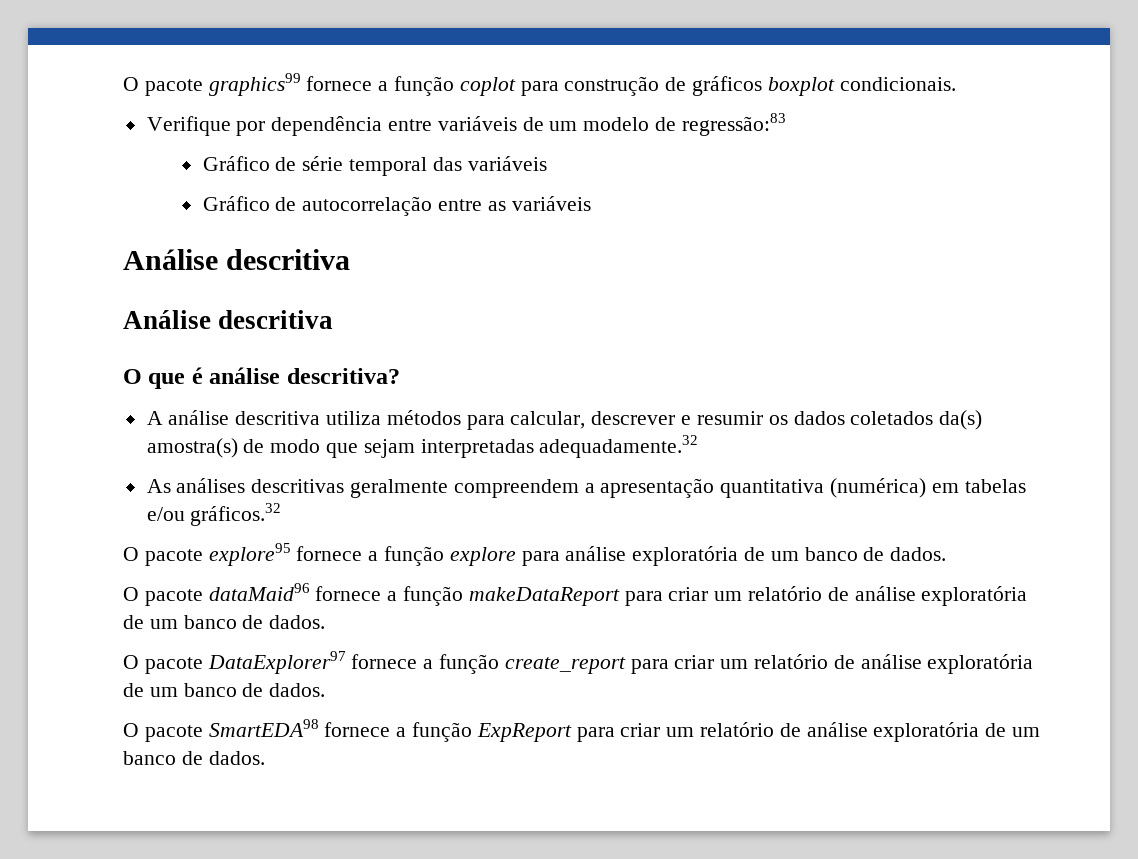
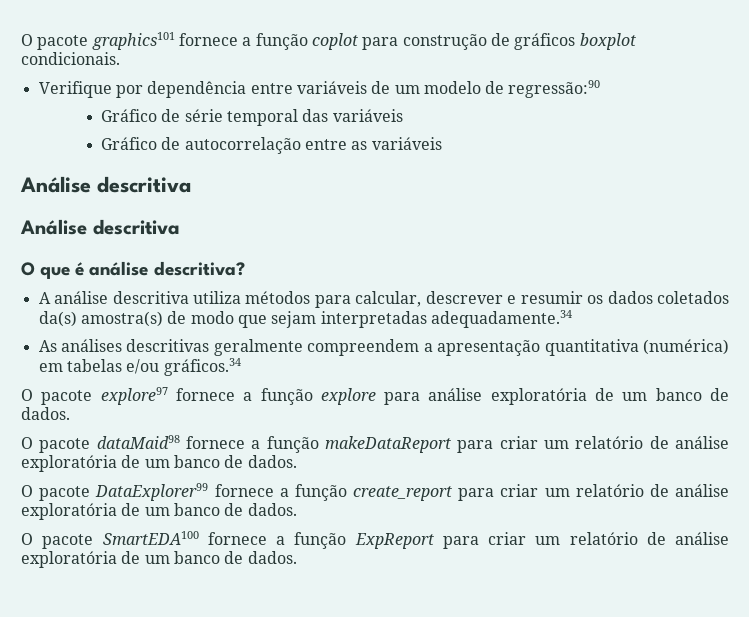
[123,73,301,96] O pacote graphics99 -> [21,32,175,50] O pacote graphics101
[681,113,786,136] regressão:83 -> [508,80,601,98] regressão:90
[539,435,699,458] adequadamente.32 -> [430,310,572,328] adequadamente.34
[190,503,282,526] [123,543,291,566] gráficos.32 // O pacote explore95 -> [163,358,241,376] [21,387,168,405] gráficos.34 // O pacote explore97
[208,583,310,601] dataMaid96 -> [96,435,180,449] dataMaid98
[207,651,346,674] DataExplorer97 -> [95,483,209,501] DataExplorer99
[208,719,319,737] SmartEDA98 -> [102,531,199,545] SmartEDA100

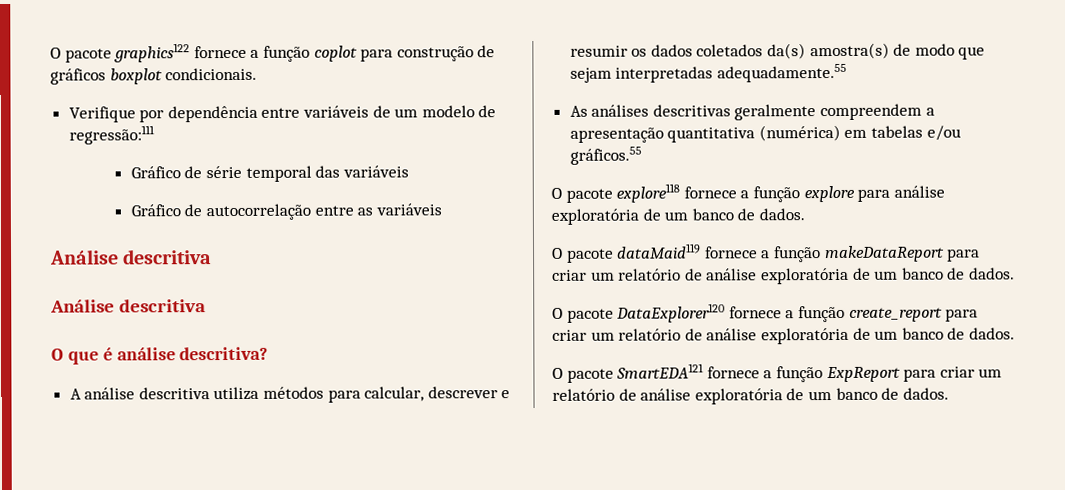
[21,32,175,50] O pacote graphics101 -> [50,43,191,63] O pacote graphics122
[508,80,601,98] regressão:90 -> [68,125,155,145] regressão:111
[430,310,572,328] adequadamente.34 -> [716,63,847,83] adequadamente.55
[163,358,241,376] [21,387,168,405] gráficos.34 // O pacote explore97 -> [569,146,642,165] [551,183,681,203] gráficos.55 // O pacote explore118
[96,435,180,449] dataMaid98 -> [616,243,702,259] dataMaid119
[95,483,209,501] DataExplorer99 -> [616,303,726,323] DataExplorer120
[102,531,199,545] SmartEDA100 -> [616,363,705,379] SmartEDA121

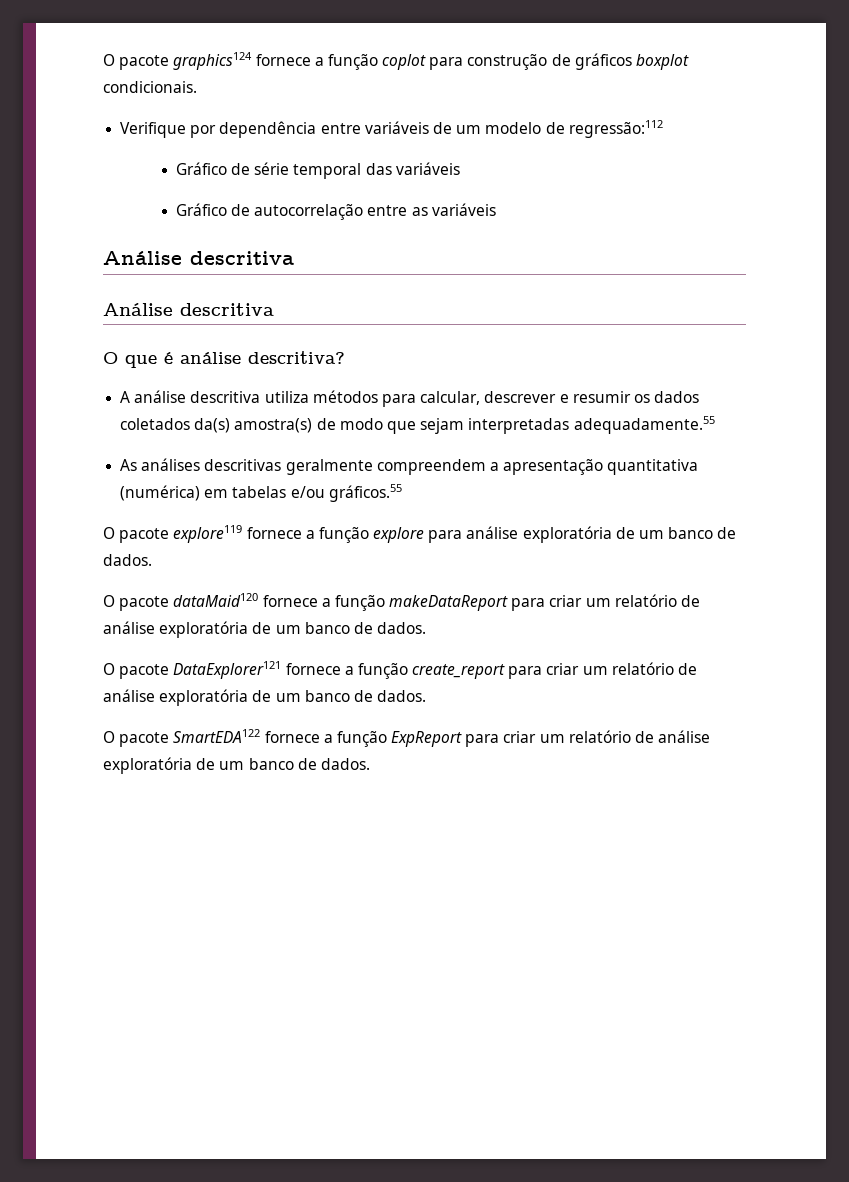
[50,43,191,63] O pacote graphics122 -> [103,52,253,70] O pacote graphics124
[68,125,155,145] regressão:111 -> [568,120,663,138] regressão:112
[616,183,681,203] explore118 -> [173,525,243,543] explore119
[616,243,702,259] dataMaid119 -> [173,593,259,607] dataMaid120
[616,303,726,323] DataExplorer120 -> [173,661,282,679] DataExplorer121
[616,363,705,379] SmartEDA121 -> [173,729,261,743] SmartEDA122

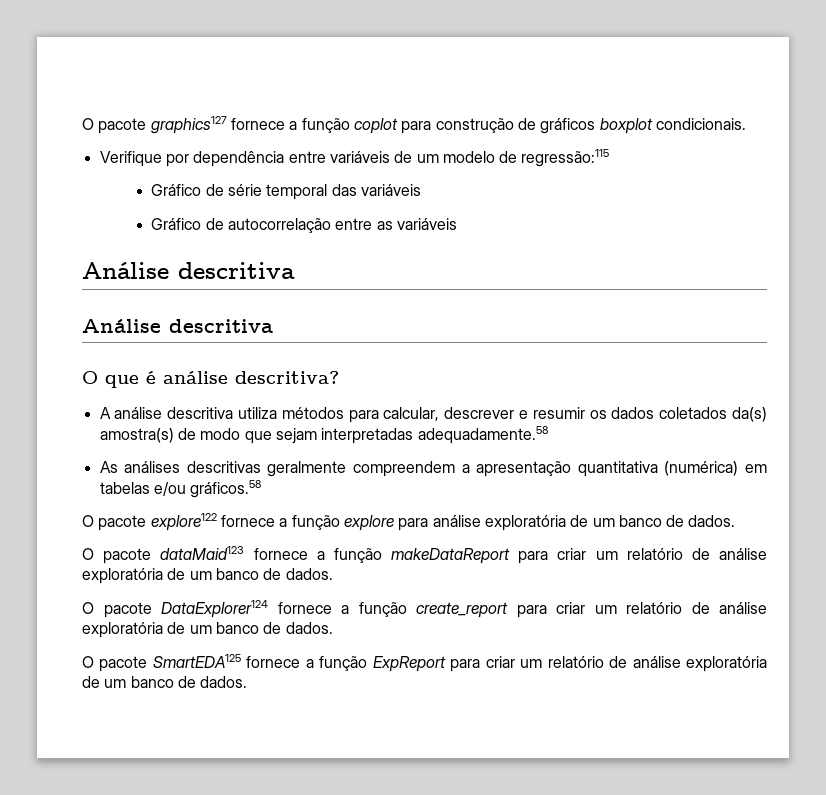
[103,52,253,70] O pacote graphics124 -> [82,116,227,134] O pacote graphics127
[568,120,663,138] regressão:112 -> [521,149,610,167] regressão:115
[573,416,715,434] adequadamente.55 -> [417,426,548,444] adequadamente.58
[328,484,402,502] [103,525,243,543] gráficos.55 // O pacote explore119 -> [190,480,262,498] [82,513,217,531] gráficos.58 // O pacote explore122
[173,593,259,607] dataMaid120 -> [160,546,245,560] dataMaid123
[173,661,282,679] DataExplorer121 -> [161,600,268,618] DataExplorer124
[173,729,261,743] SmartEDA122 -> [152,654,241,668] SmartEDA125

